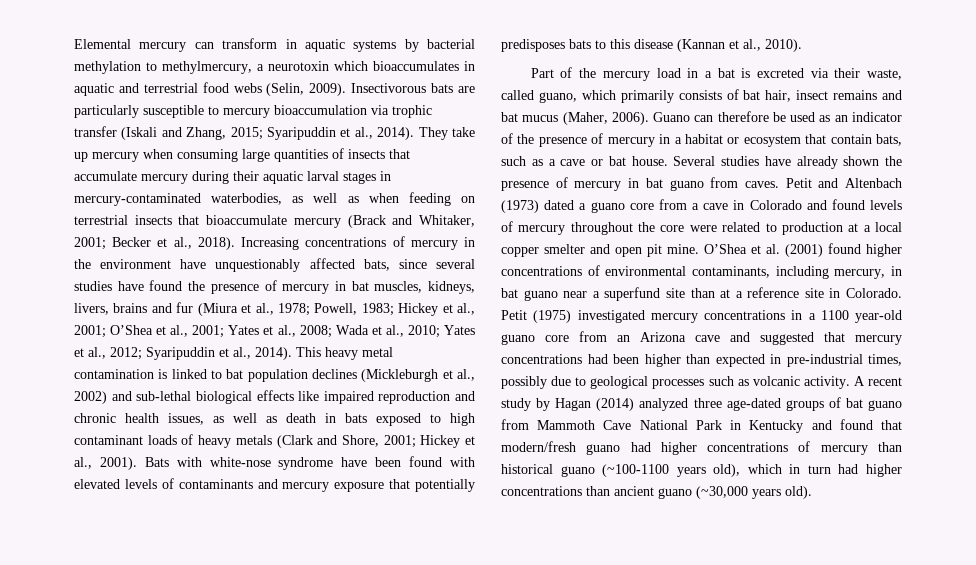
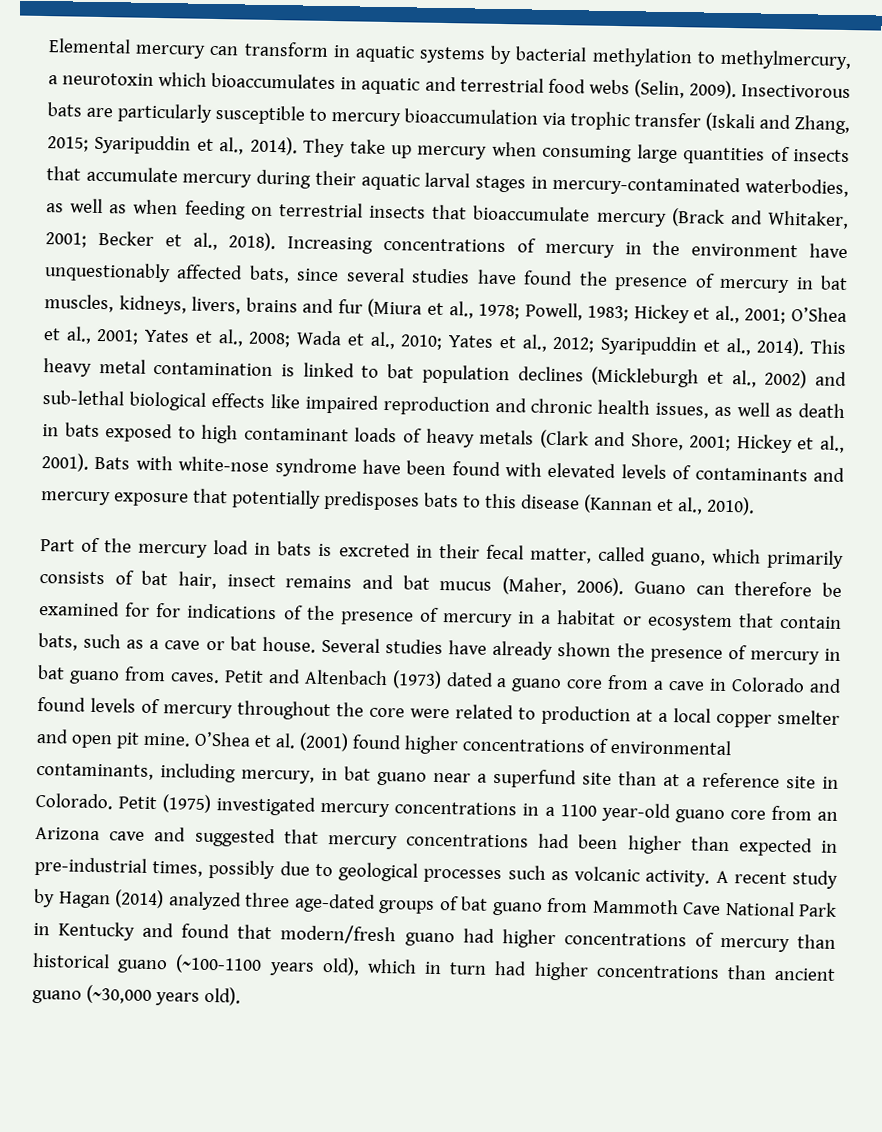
[704,68,903,80] a bat is excreted via their waste, -> [277,541,592,564] bats is excreted in their fecal matter,
[790,112,902,122] used as an indicator -> [39,600,278,620] examined for for indications

